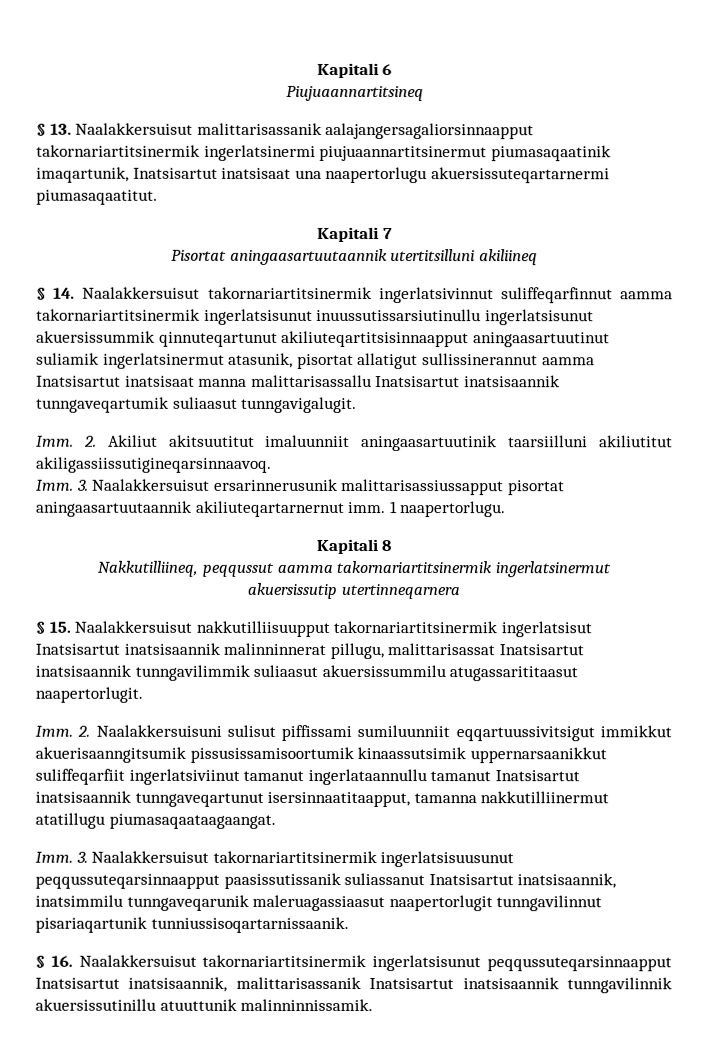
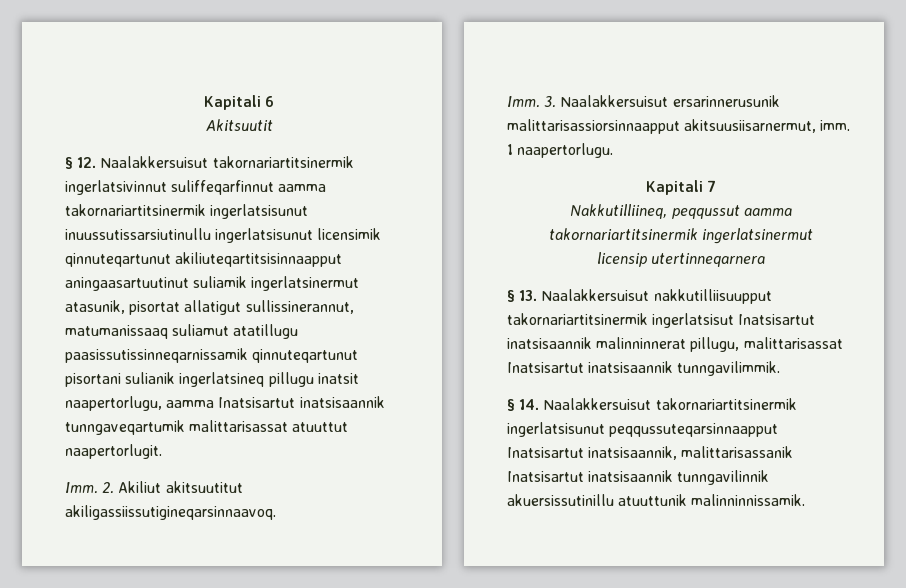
[285,85,424,102] [36,122,535,140] [36,144,611,162] [36,166,610,184] [36,189,158,205] [317,226,393,243] [171,248,538,266] [36,287,76,300] Piujuaannartitsineq // § 13. Naalakkersuisut malittarisassanik aalajangersagaliorsinnaapput takornariartitsinermik ingerlatsinermi piujuaannartitsinermut piumasaqaatinik imaqartunik, Inatsisartut inatsisaat una naapertorlugu akuersissuteqartarnermi piumasaqaatitut. // Kapitali 7 // Pisortat aningaasartuutaannik utertitsilluni akiliineq // § 14. -> [205,119,273,131] [65,157,97,169] Akitsuutit // § 12.
[36,330,155,343] akuersissummik -> [317,228,382,240] licensimik
[421,353,595,366] [36,374,560,388] [36,396,358,414] sullissinerannut aamma Inatsisartut inatsisaat manna malittarisassallu Inatsisartut inatsisaannik tunngaveqartumik suliaasut tunngavigalugit. -> [245,300,354,314] [65,324,299,339] [65,348,359,363] [65,372,359,387] [65,396,385,411] [65,420,349,435] [65,444,162,459] sullissinerannut, matumanissaaq suliamut atatillugu paasissutissinneqarnissamik qinnuteqartunut pisortani sulianik ingerlatsineq pillugu inatsit naapertorlugu, aamma Inatsisartut inatsisaannik tunngaveqartumik malittarisassat atuuttut naapertorlugit.
[265,434,673,452] imaluunniit aningaasartuutinik taarsiilluni akiliutitut -> (243, 487) none
[341,478,565,496] [36,500,345,517] malittarisassiussapput pisortat aningaasartuutaannik akiliuteqartarnernut -> [507,119,817,134] malittarisassiorsinnaapput akitsuusiisarnermut,
[381,540,392,552] 8 -> [707,180,717,192] 7
[247,582,338,599] akuersissutip -> [596,252,647,267] licensip
[48,621,71,633] 15. -> [519,290,538,301] 13.
[134,664,579,682] [35,686,143,703] [35,724,672,742] [35,746,607,764] [35,768,580,786] [35,790,610,808] [35,812,276,829] [35,850,515,868] [35,872,617,889] [35,894,603,912] [35,916,349,933] [35,955,73,968] tunngavilimmik suliaasut akuersissummilu atugassarititaasut naapertorlugit. // Imm. 2. Naalakkersuisuni sulisut piffissami sumiluunniit eqqartuussivitsigut immikkut akuerisaanngitsumik pissusissamisoortumik kinaassutsimik uppernarsaanikkut suliffeqarfiit ingerlatsiviinut tamanut ingerlataannullu tamanut Inatsisartut inatsisaannik tunngaveqartunut isersinnaatitaapput, tamanna nakkutilliinermut atatillugu piumasaqaataagaangat. // Imm. 3. Naalakkersuisut takornariartitsinermik ingerlatsisuusunut peqqussuteqarsinnaapput paasissutissanik suliassanut Inatsisartut inatsisaannik, inatsimmilu tunngaveqarunik maleruagassiaasut naapertorlugit tunngavilinnut pisariaqartunik tunniussisoqartarnissaanik. // § 16. -> [677,361,781,376] [507,399,540,411] tunngavilimmik. // § 14.

